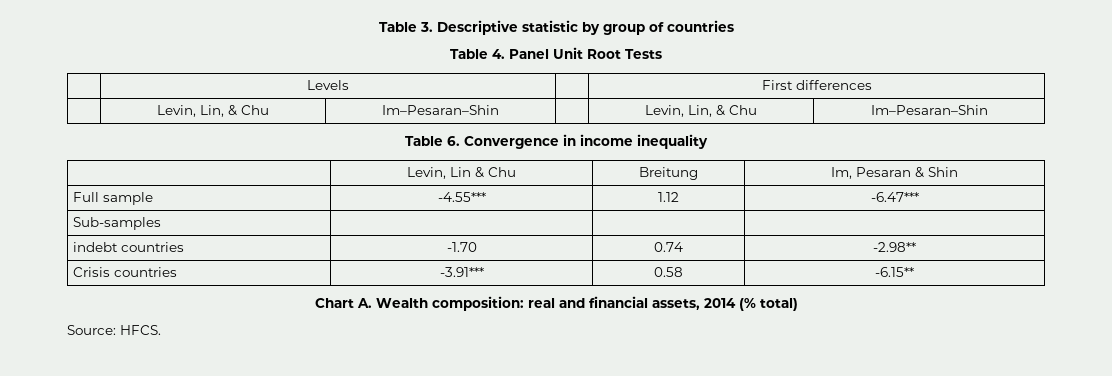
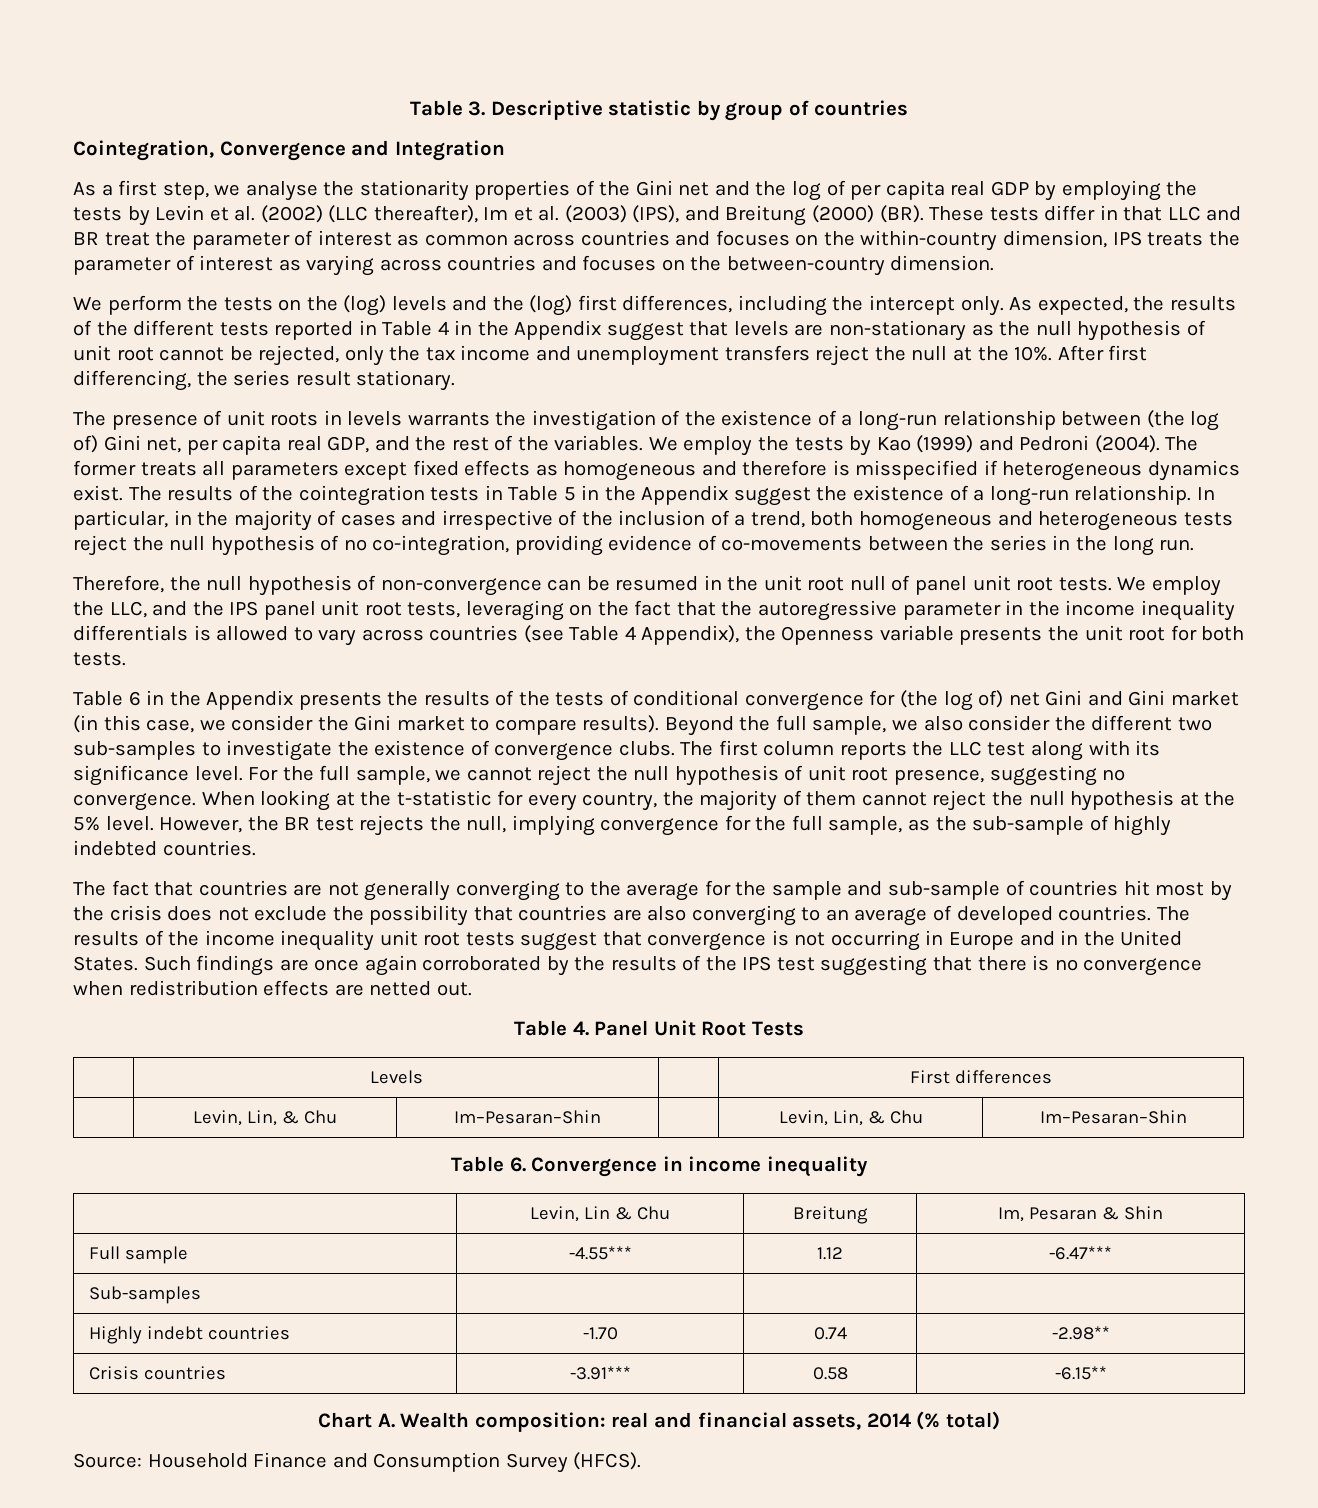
(734, 26) none -> [73,140,505,161] [73,180,1198,201] [73,205,1242,226] [73,230,1240,251] [73,255,995,276] [73,295,1236,316] [73,320,1206,341] [73,345,1148,366] [73,370,456,391] [73,410,1220,431] [73,435,1199,456] [73,460,1241,481] [73,485,1215,506] [73,510,1233,531] [73,535,1195,556] [73,575,1221,596] [73,600,1235,621] [73,625,1245,646] [73,652,126,666] [73,690,1239,711] [73,715,1212,736] [73,740,1161,761] [73,765,1126,786] [73,790,1236,811] [73,815,1172,836] [73,840,256,856] [73,880,1232,901] [73,905,1190,926] [73,930,1183,951] [73,955,1203,976] [73,980,472,996] // Cointegration, Convergence and Integration // As a first step, we analyse the stationarity properties of the Gini net and the log of per capita real GDP by employing the tests by Levin et al. (2002) (LLC thereafter), Im et al. (2003) (IPS), and Breitung (2000) (BR). These tests differ in that LLC and BR treat the parameter of interest as common across countries and focuses on the within-country dimension, IPS treats the parameter of interest as varying across countries and focuses on the between-country dimension. // We perform the tests on the (log) levels and the (log) first differences, including the intercept only. As expected, the results of the different tests reported in Table 4 in the Appendix suggest that levels are non-stationary as the null hypothesis of unit root cannot be rejected, only the tax income and unemployment transfers reject the null at the 10%. After first differencing, the series result stationary. // The presence of unit roots in levels warrants the investigation of the existence of a long-run relationship between (the log of) Gini net, per capita real GDP, and the rest of the variables. We employ the tests by Kao (1999) and Pedroni (2004). The former treats all parameters except fixed effects as homogeneous and therefore is misspecified if heterogeneous dynamics exist. The results of the cointegration tests in Table 5 in the Appendix suggest the existence of a long-run relationship. In particular, in the majority of cases and irrespective of the inclusion of a trend, both homogeneous and heterogeneous tests reject the null hypothesis of no co-integration, providing evidence of co-movements between the series in the long run. // Therefore, the null hypothesis of non-convergence can be resumed in the unit root null of panel unit root tests. We employ the LLC, and the IPS panel unit root tests, leveraging on the fact that the autoregressive parameter in the income inequality differentials is allowed to vary across countries (see Table 4 Appendix), the Openness variable presents the unit root for both tests. // Table 6 in the Appendix presents the results of the tests of conditional convergence for (the log of) net Gini and Gini market (in this case, we consider the Gini market to compare results). Beyond the full sample, we also consider the different two sub-samples to investigate the existence of convergence clubs. The first column reports the LLC test along with its significance level. For the full sample, we cannot reject the null hypothesis of unit root presence, suggesting no convergence. When looking at the t-statistic for every country, the majority of them cannot reject the null hypothesis at the 5% level. However, the BR test rejects the null, implying convergence for the full sample, as the sub-sample of highly indebted countries. // The fact that countries are not generally converging to the average for the sample and sub-sample of countries hit most by the crisis does not exclude the possibility that countries are also converging to an average of developed countries. The results of the income inequality unit root tests suggest that convergence is not occurring in Europe and in the United States. Such findings are once again corroborated by the results of the IPS test suggesting that there is no convergence when redistribution effects are netted out.
(161, 223) none -> [88,1326,142,1344] Highly
[120,325,161,335] HFCS. -> [147,1452,642,1473] Household Finance and Consumption Survey (HFCS).

